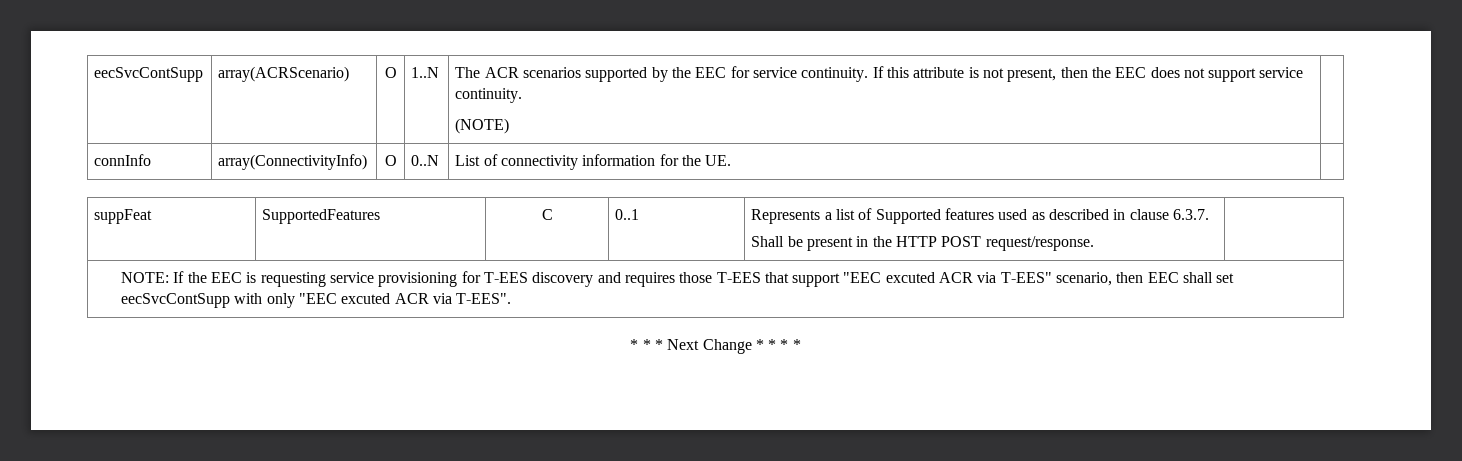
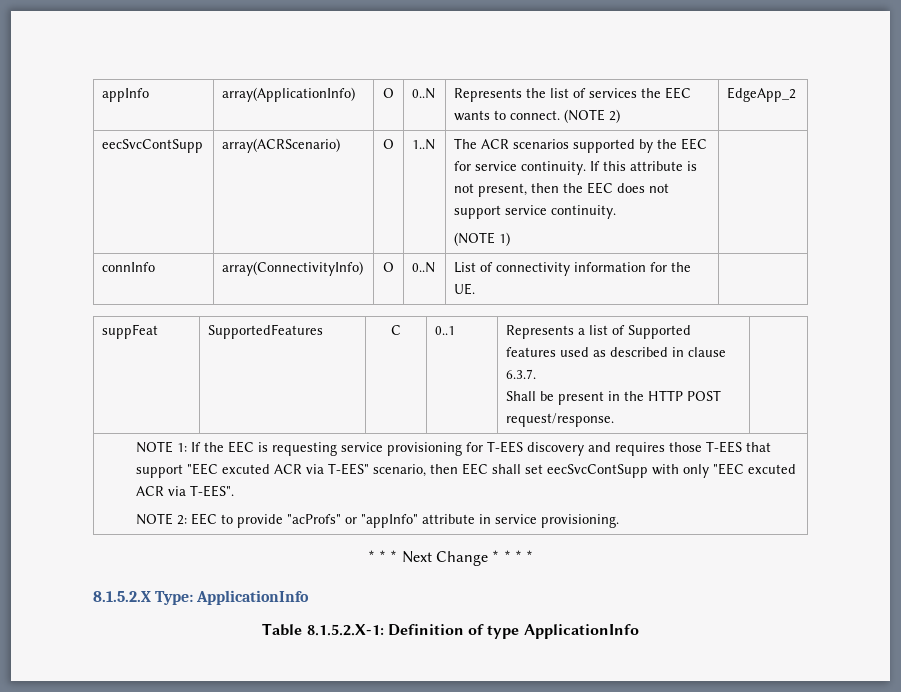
(94, 74) none -> [102,88,150,102] [222,87,356,102] [383,88,394,98] [412,88,436,99] [454,87,692,102] [454,109,621,123] [727,87,797,102] appInfo | array(ApplicationInfo) | O | 0..N | Represents the list of services the EEC wants to connect. (NOTE 2) | EdgeApp_2 //
[455,118,510,134] (NOTE) -> [454,232,511,246] (NOTE 1)
[121,272,170,283] NOTE: -> [135,441,187,453] NOTE 1:
(512, 298) none -> [135,513,619,528] // NOTE 2: EEC to provide "acProfs" or "appInfo" attribute in service provisioning.
(801, 344) none -> [93,590,310,605] [262,623,639,639] // 8.1.5.2.X Type: ApplicationInfo // Table 8.1.5.2.X-1: Definition of type ApplicationInfo

